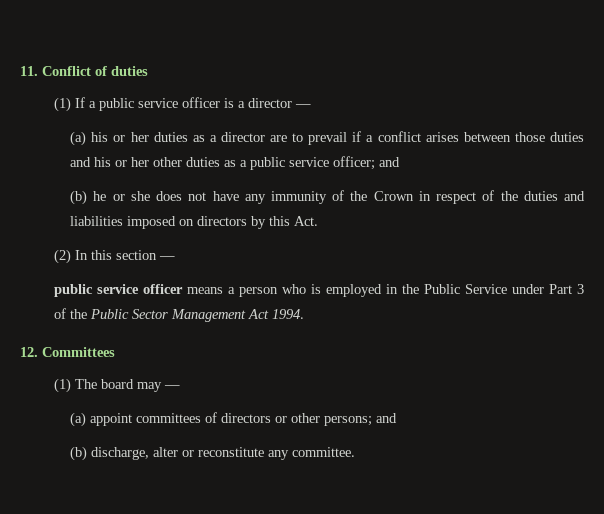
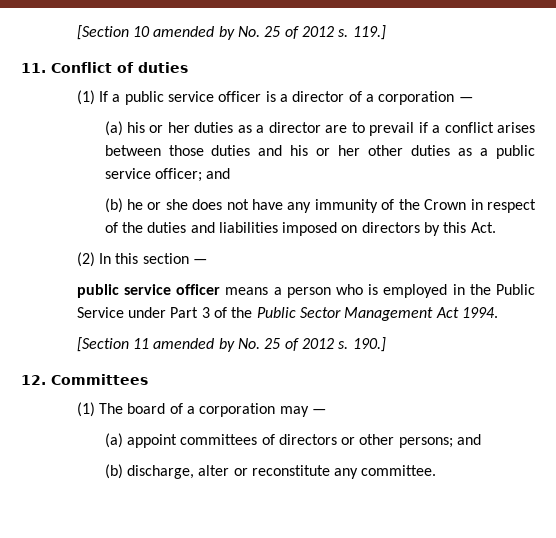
(20, 71) none -> [76,25,386,40] [Section 10 amended by No. 25 of 2012 s. 119.] //
(292, 103) none -> [348,91,455,105] of a corporation
(304, 314) none -> [76,337,386,352] // [Section 11 amended by No. 25 of 2012 s. 190.]
(134, 384) none -> [169,403,276,417] of a corporation

